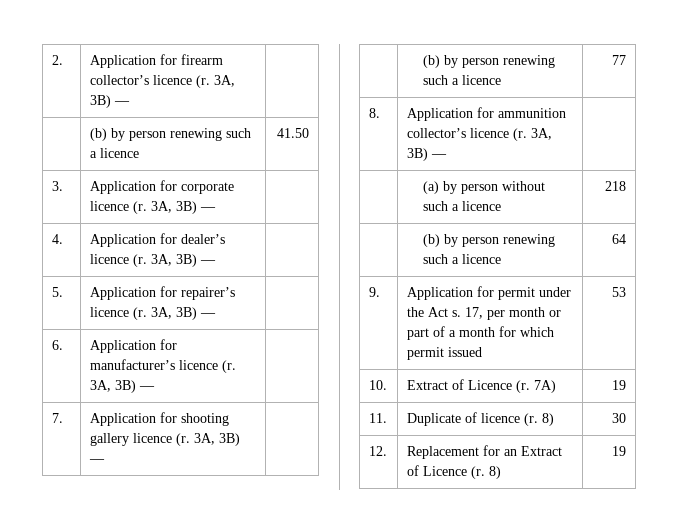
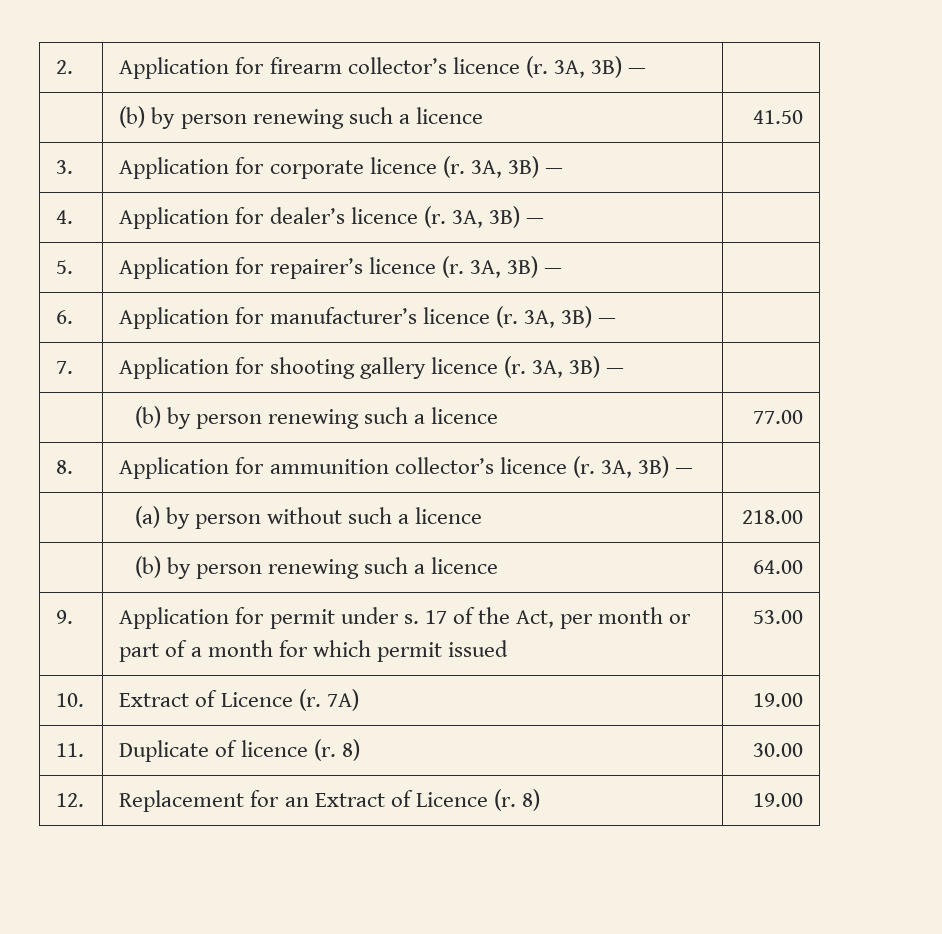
[612,55,627,65] 77 -> [752,410,803,424] 77.00
[605,181,627,191] [423,234,556,247] [423,254,502,264] [612,234,627,244] 218 // | (b) by person renewing such a licence | 64 -> [741,510,803,524] [134,556,499,579] [752,560,803,574] 218.00 // | (b) by person renewing such a licence | 64.00
[406,307,483,319] the Act s. 17, -> [403,607,554,628] s. 17 of the Act,
[612,287,627,297] 53 -> [752,610,803,624] 53.00
[612,380,627,390] 19 -> [752,693,803,707] 19.00
[612,413,627,423] 30 -> [752,743,803,757] 30.00
[612,446,627,456] 19 -> [752,793,803,807] 19.00

